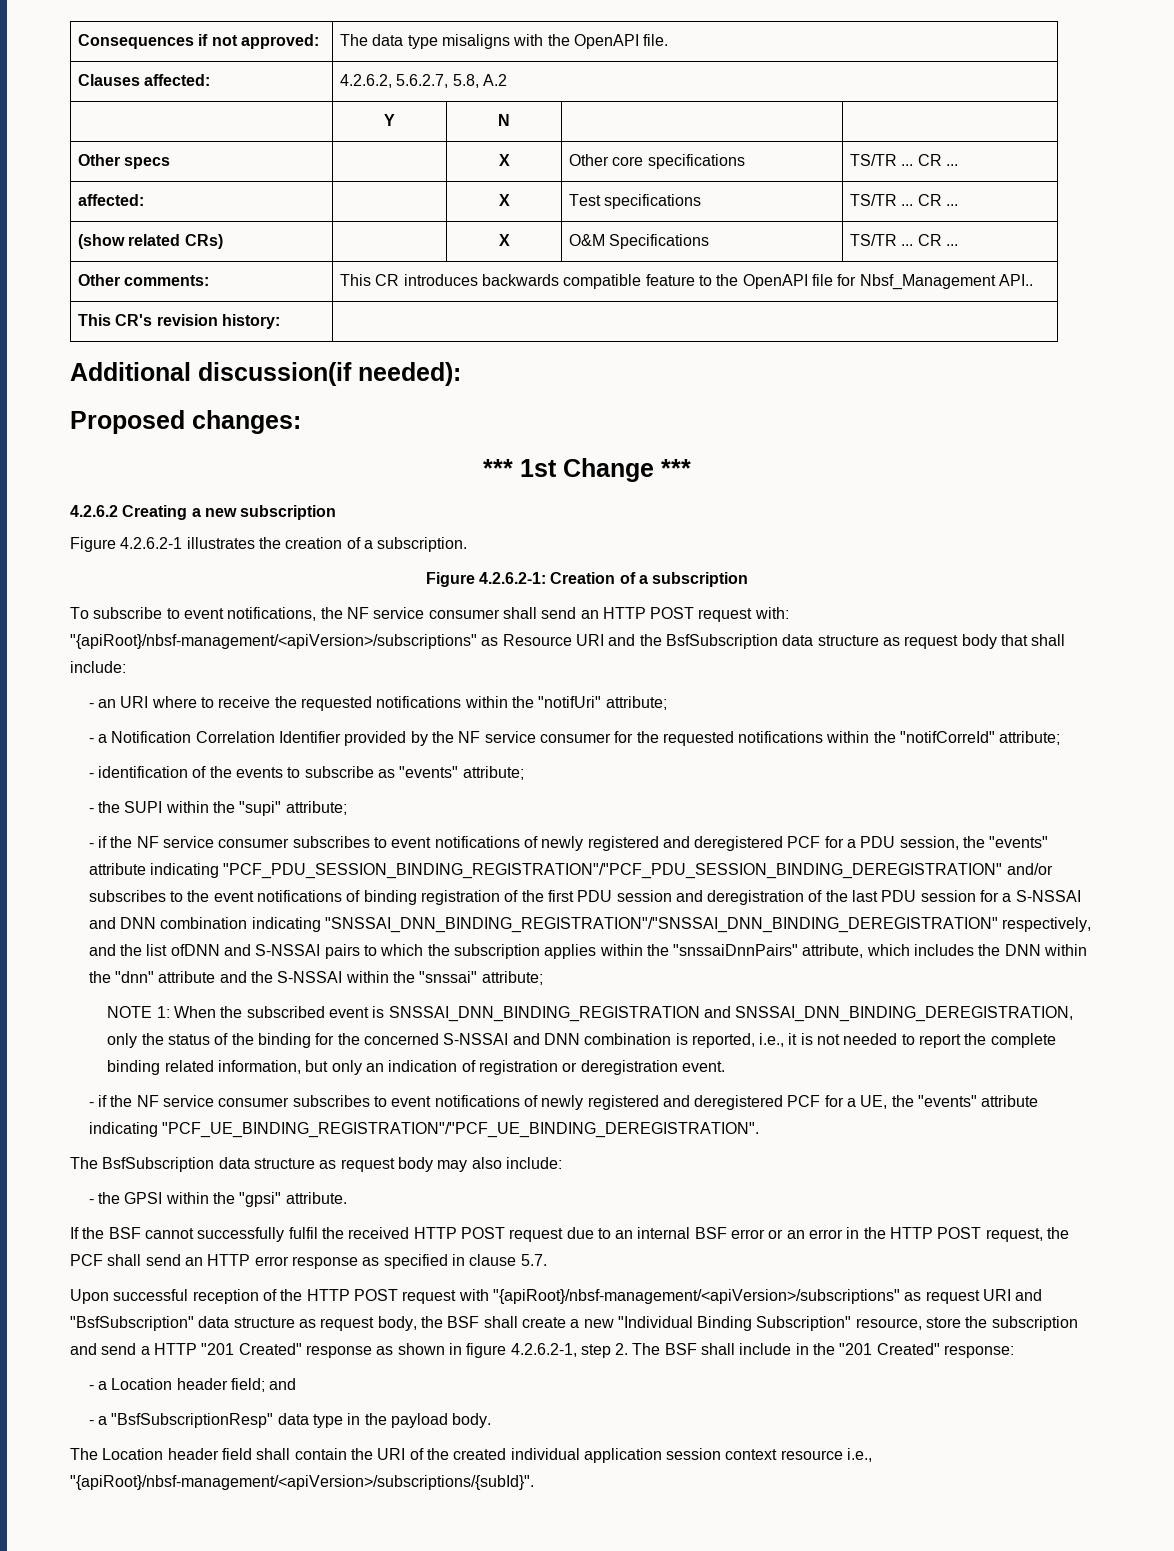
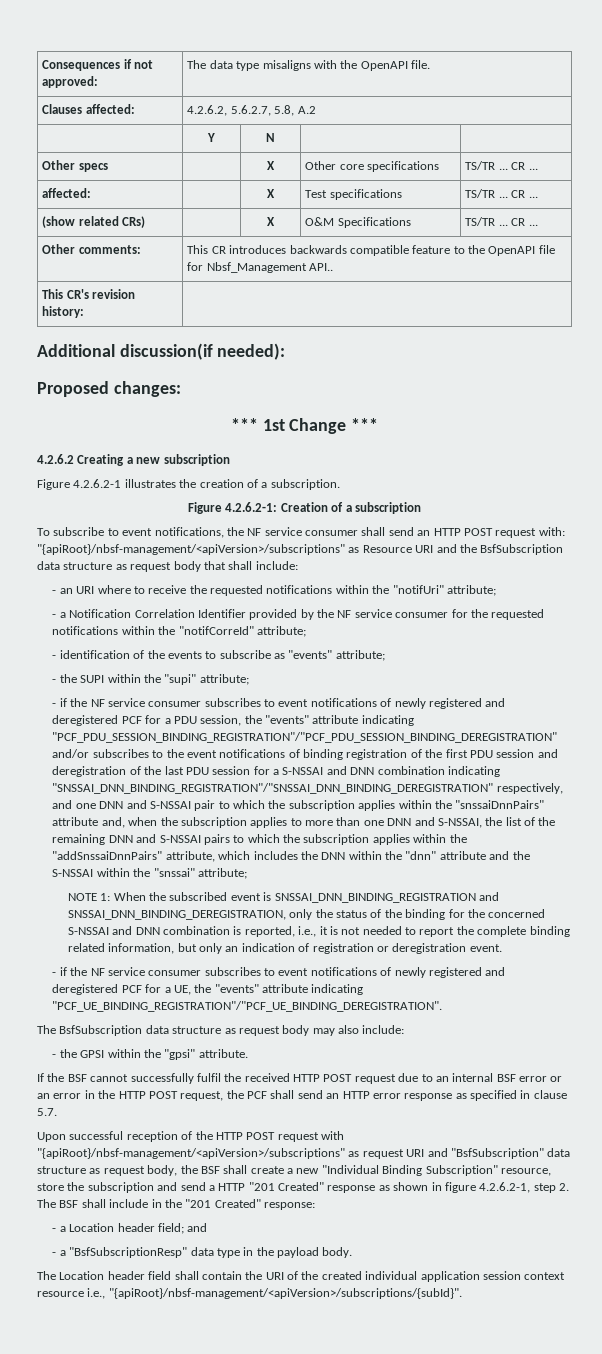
[119,944,220,956] the list ofDNN -> [75,800,545,811] [52,817,556,828] [52,834,133,845] one DNN and S-NSSAI pair to which the subscription applies within the "snssaiDnnPairs" attribute and, when the subscription applies to more than one DNN and S-NSSAI, the list of the remaining DNN
[673,944,799,956] "snssaiDnnPairs" -> [52,851,163,860] "addSnssaiDnnPairs"

